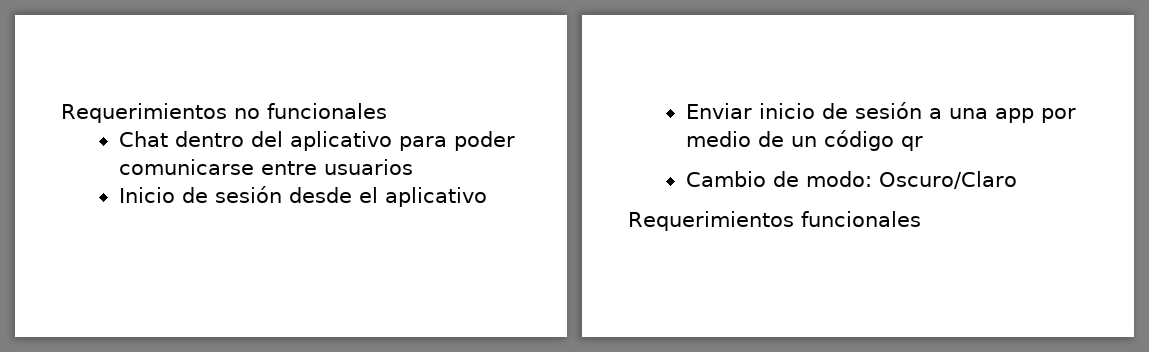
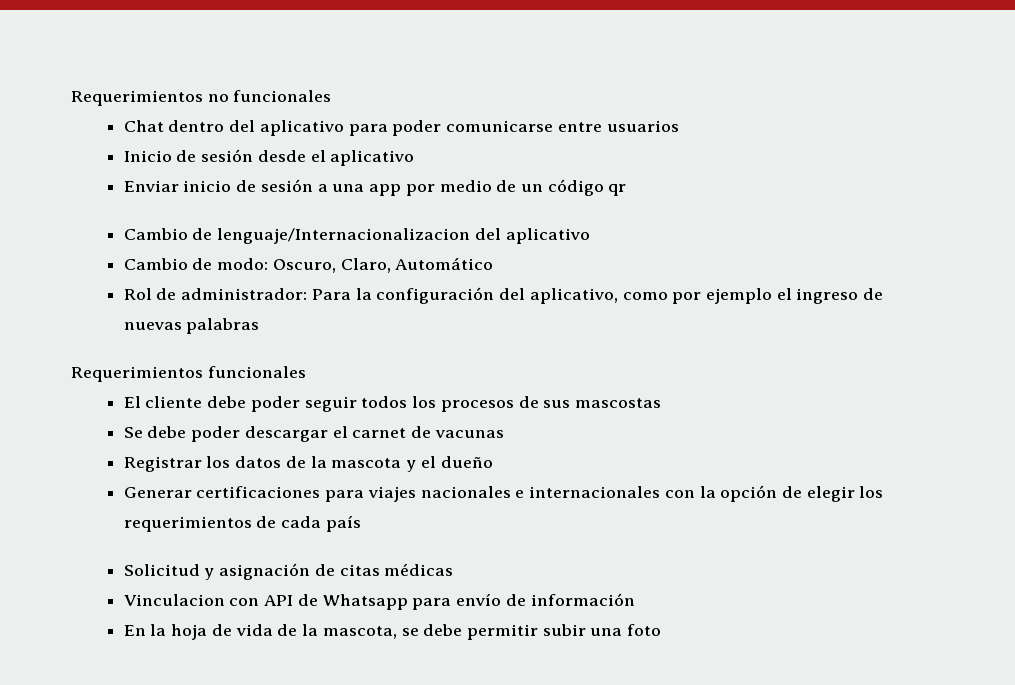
[805,171,1017,189] [628,211,921,231] modo: Oscuro/Claro // Requerimientos funcionales -> [217,228,590,244] [123,257,494,273] [123,287,884,304] [123,318,260,334] [71,366,306,382] [123,396,661,412] [123,426,504,442] [123,456,493,472] [123,485,884,502] [123,515,361,532] [123,563,454,580] [123,593,635,610] [123,624,662,640] lenguaje/Internacionalizacion del aplicativo // Cambio de modo: Oscuro, Claro, Automático // Rol de administrador: Para la configuración del aplicativo, como por ejemplo el ingreso de nuevas palabras // Requerimientos funcionales // El cliente debe poder seguir todos los procesos de sus mascostas // Se debe poder descargar el carnet de vacunas // Registrar los datos de la mascota y el dueño // Generar certificaciones para viajes nacionales e internacionales con la opción de elegir los requerimientos de cada país // Solicitud y asignación de citas médicas // Vinculacion con API de Whatsapp para envío de información // En la hoja de vida de la mascota, se debe permitir subir una foto

